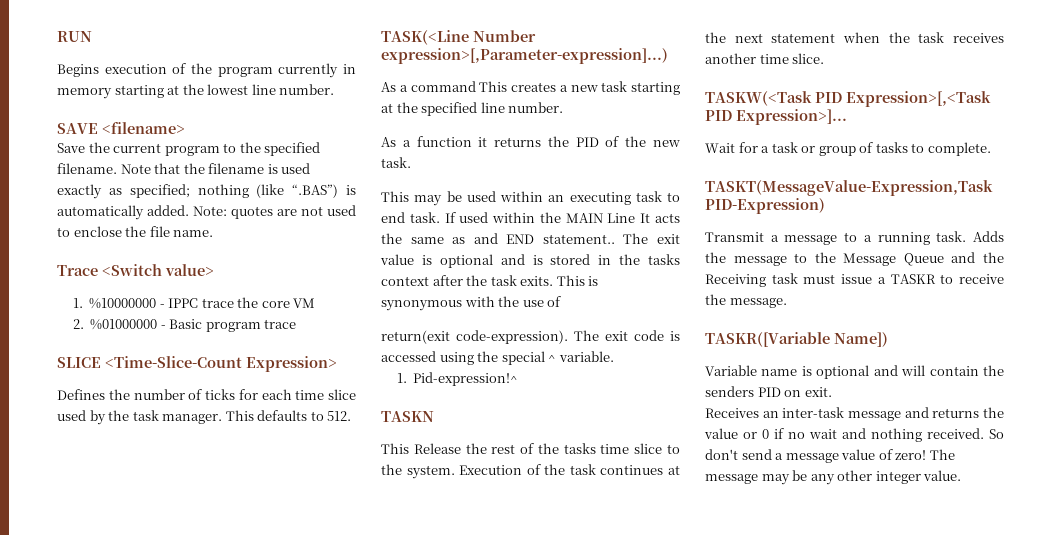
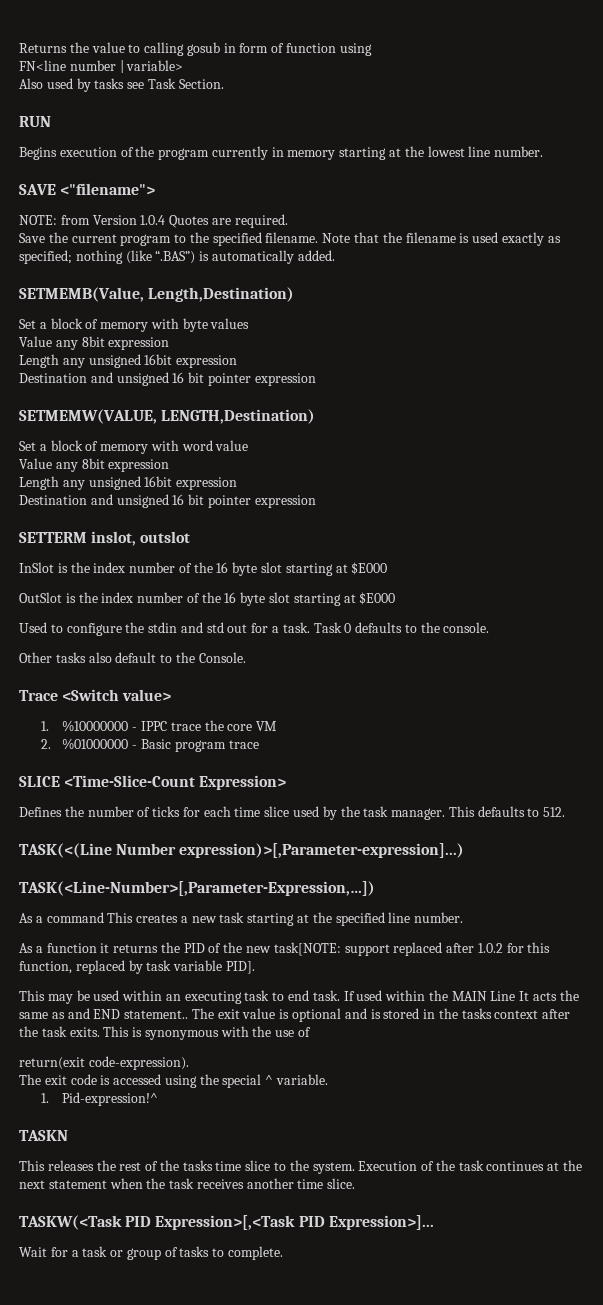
(57, 36) none -> [19,42,372,56] [19,60,184,73] [19,78,224,92] Returns the value to calling gosub in form of function using // FN<line number | variable> // Also used by tasks see Task Section. //
[102,122,185,134] <filename> -> [60,183,156,195] [19,214,288,228] <"filename"> // NOTE: from Version 1.0.4 Quotes are required.
[193,205,356,219] [57,226,214,237] Note: quotes are not used to enclose the file name. -> [19,287,295,302] [19,318,250,332] [19,336,170,350] [19,354,238,368] [19,372,316,386] [19,409,316,424] [19,440,249,454] [19,458,170,472] [19,476,238,490] [19,494,316,508] [19,531,191,546] [19,562,388,576] [19,592,396,606] [19,622,490,636] [19,652,246,663] // SETMEMB(Value, Length,Destination) // Set a block of memory with byte values // Value any 8bit expression // Length any unsigned 16bit expression // Destination and unsigned 16 bit pointer expression // SETMEMW(VALUE, LENGTH,Destination) // Set a block of memory with word value // Value any 8bit expression // Length any unsigned 16bit expression // Destination and unsigned 16 bit pointer expression // SETTERM inslot, outslot // InSlot is the index number of the 16 byte slot starting at $E000 // OutSlot is the index number of the 16 byte slot starting at $E000 // Used to configure the stdin and std out for a task. Task 0 defaults to the console. // Other tasks also default to the Console.
[381,30,536,45] [381,48,668,64] TASK(<Line Number expression>[,Parameter-expression]...) -> [19,843,465,858] [19,881,375,896] TASK(<(Line Number expression)>[,Parameter-expression]...) // TASK(<Line-Number>[,Parameter-Expression,…])
[381,157,411,168] task. -> [273,942,551,956] [19,960,255,974] task[NOTE: support replaced after 1.0.2 for this function, replaced by task variable PID].
(568, 337) none -> (189, 1063) //
[413,443,461,454] Release -> [47,1160,94,1171] releases
[705,180,993,196] [705,198,825,214] [705,231,1004,245] [705,252,1004,266] [705,273,1004,287] [705,294,787,308] [705,332,888,347] [705,365,1004,379] [705,386,832,397] [705,407,1004,421] [704,428,1004,442] [705,449,955,463] [705,470,962,485] // TASKT(MessageValue-Expression,Task PID-Expression) // Transmit a message to a running task. Adds the message to the Message Queue and the Receiving task must issue a TASKR to receive the message. // TASKR([Variable Name]) // Variable name is optional and will contain the senders PID on exit. // Receives an inter-task message and returns the value or 0 if no wait and nothing received. So don't send a message value of zero! The message may be any other integer value. -> (284, 1253) none

